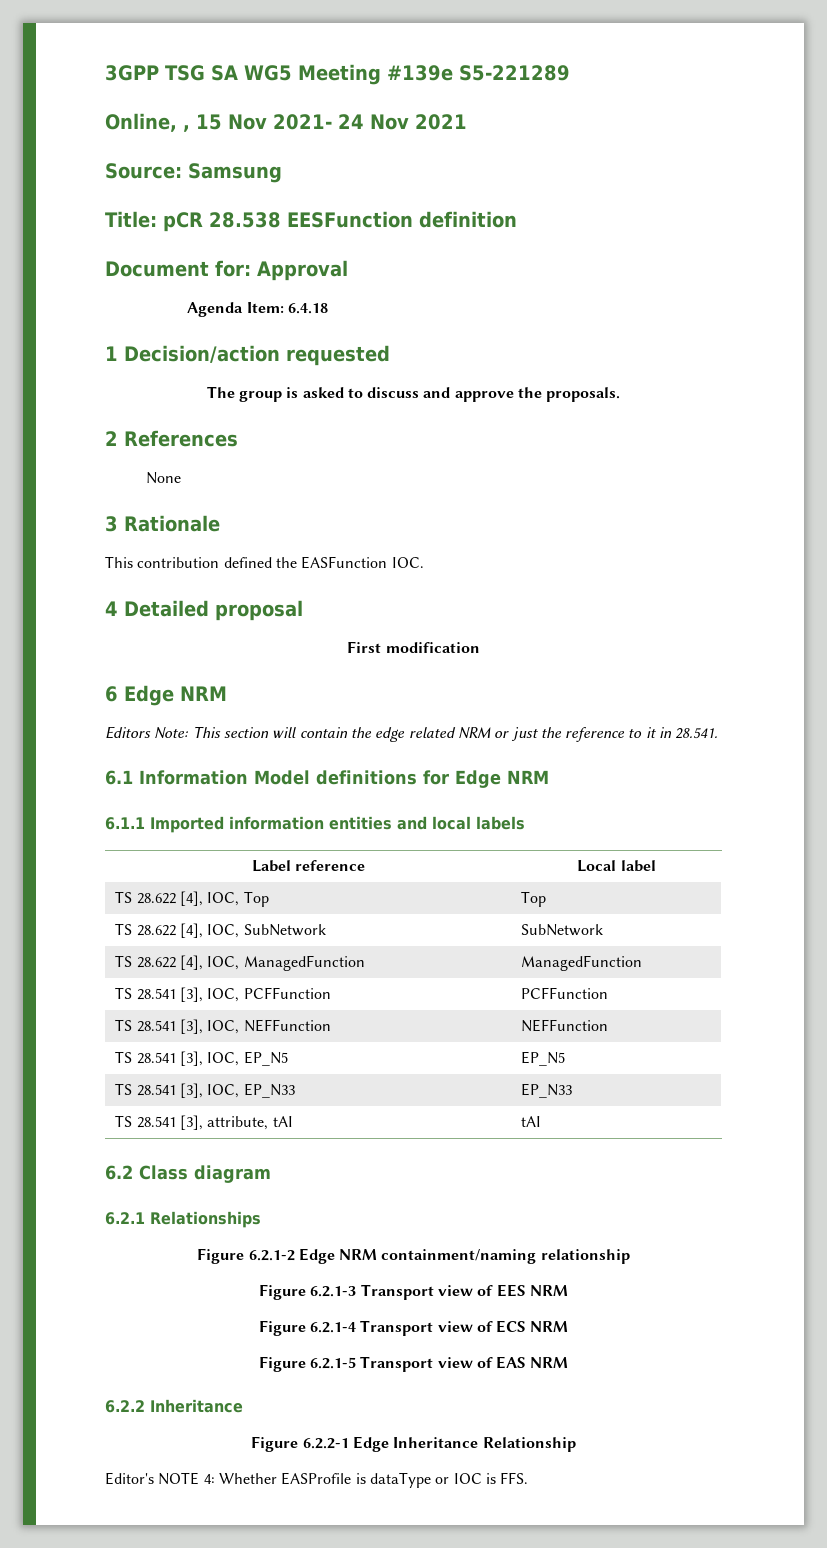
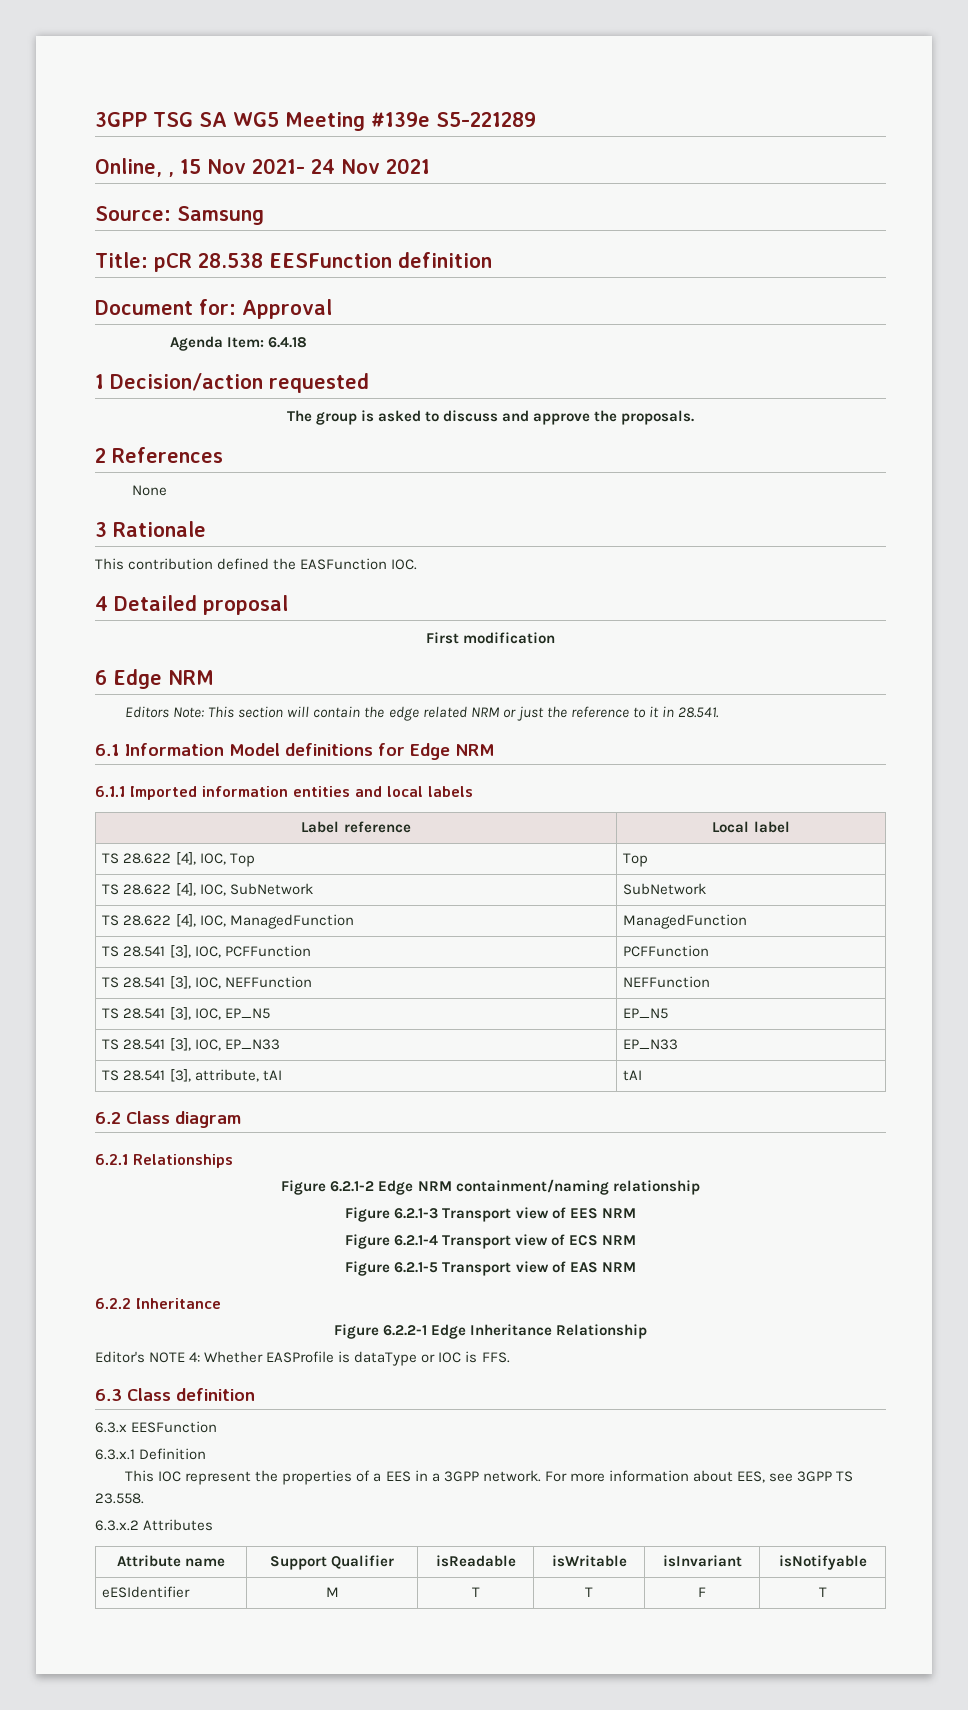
(529, 1478) none -> [95,1388,255,1401] [95,1421,218,1433] [95,1448,207,1460] [125,1470,854,1485] [95,1493,144,1504] [95,1519,214,1531] [116,1555,226,1567] [269,1555,395,1570] [435,1555,516,1567] [551,1555,627,1567] [662,1555,742,1567] [778,1555,867,1570] [102,1586,191,1598] [325,1587,339,1597] [471,1587,480,1597] [585,1587,593,1597] [698,1587,706,1597] [818,1587,827,1597] // 6.3 Class definition // 6.3.x EESFunction // 6.3.x.1 Definition // This IOC represent the properties of a EES in a 3GPP network. For more information about EES, see 3GPP TS 23.558. // 6.3.x.2 Attributes // Attribute name | Support Qualifier | isReadable | isWritable | isInvariant | isNotifyable // eESIdentifier | M | T | T | F | T

